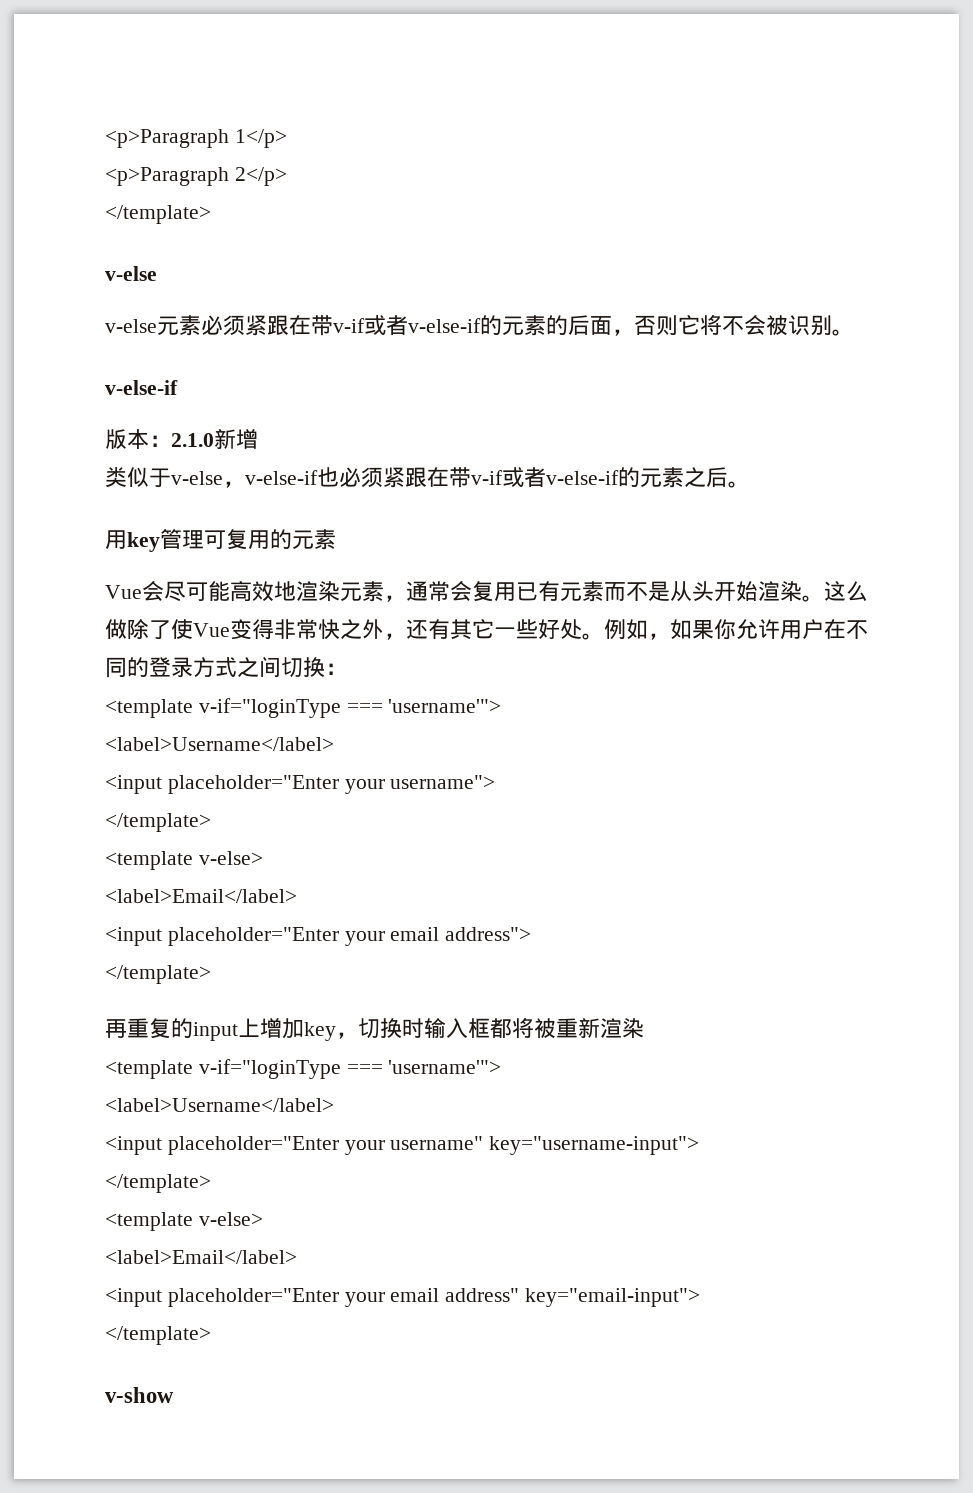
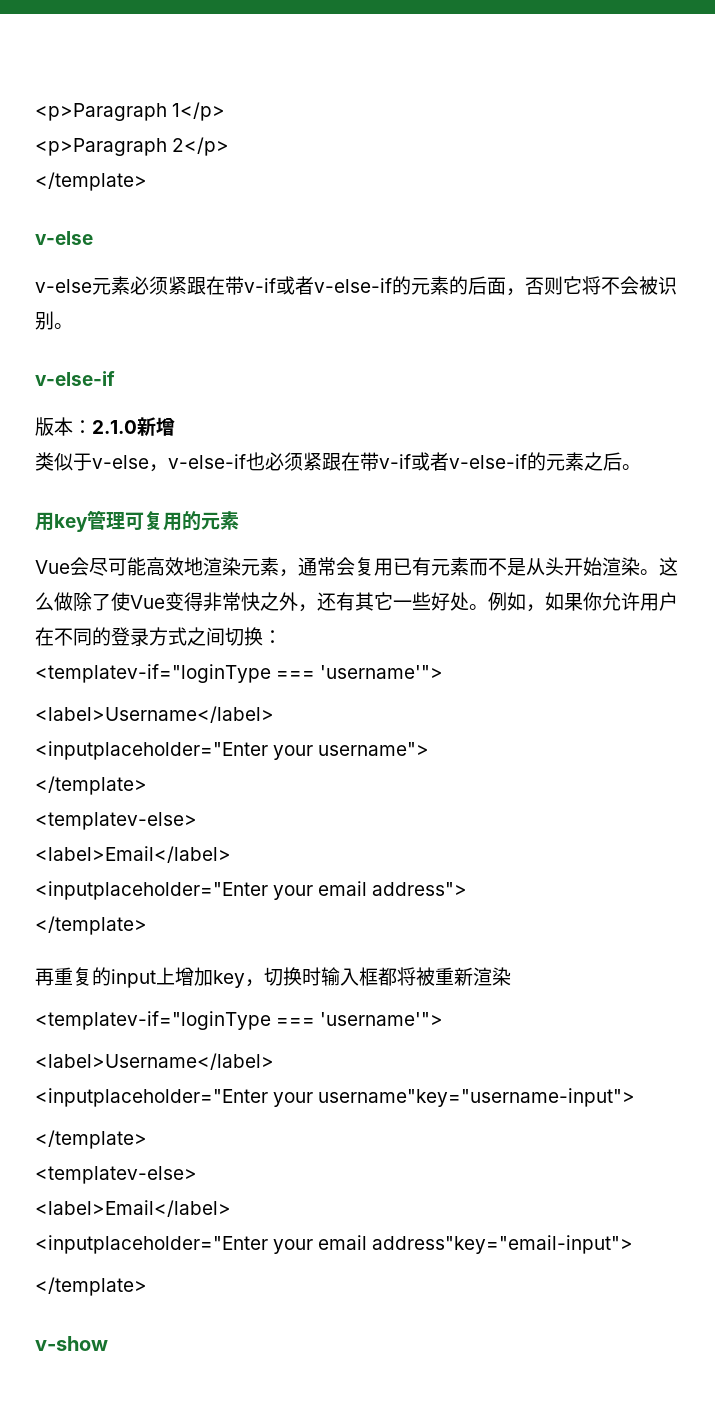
[105,698,502,718] [105,737,334,751] [105,775,339,794] <template v-if="loginType === 'username'"> // <label>Username</label> // <input placeholder="Enter -> [35,664,444,683] [35,706,274,723] [35,741,268,760] <templatev-if="loginType === 'username'"> // <label>Username</label> // <inputplaceholder="Enter
[105,851,263,870] [105,889,297,903] [105,927,339,946] <template v-else> // <label>Email</label> // <input placeholder="Enter -> [35,812,197,830] [35,846,231,863] [35,881,268,900] <templatev-else> // <label>Email</label> // <inputplaceholder="Enter
[105,1059,502,1079] [105,1098,334,1112] [105,1136,700,1155] [105,1174,211,1193] [105,1212,263,1231] [105,1250,297,1264] [105,1288,701,1307] <template v-if="loginType === 'username'"> // <label>Username</label> // <input placeholder="Enter your username" key="username-input"> // </template> // <template v-else> // <label>Email</label> // <input placeholder="Enter your email address" key="email-input"> -> [35,1011,444,1030] [35,1053,274,1070] [35,1088,636,1107] [35,1130,147,1149] [35,1166,197,1184] [35,1200,231,1217] [35,1235,634,1254] <templatev-if="loginType === 'username'"> // <label>Username</label> // <inputplaceholder="Enter your username"key="username-input"> // </template> // <templatev-else> // <label>Email</label> // <inputplaceholder="Enter your email address"key="email-input">

